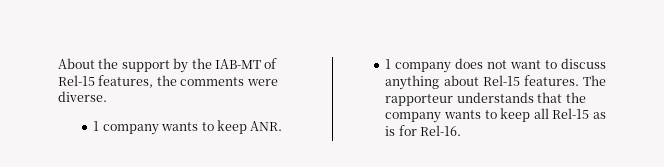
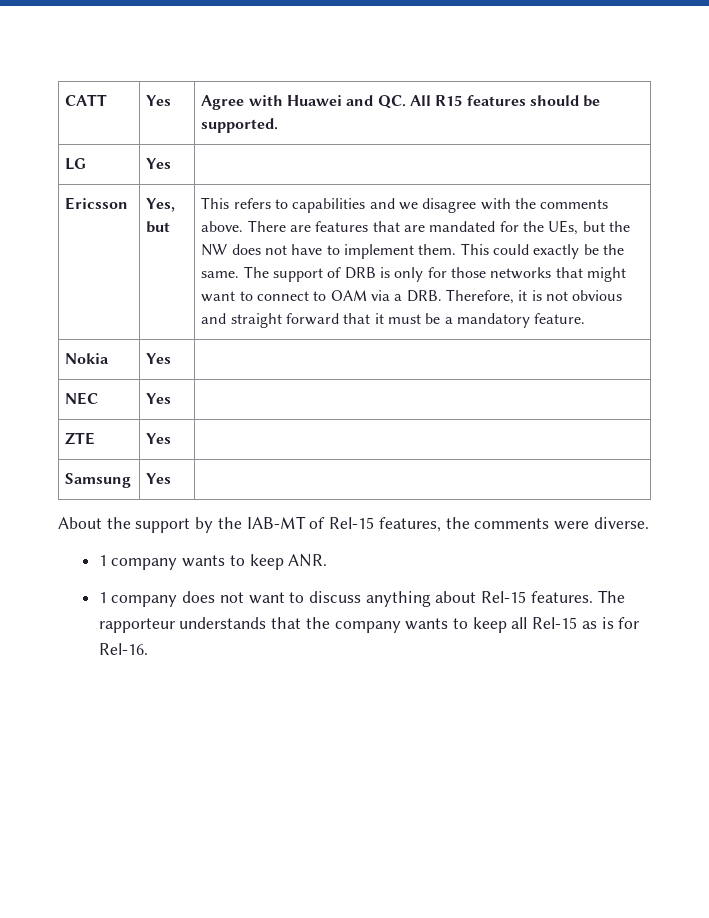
(58, 63) none -> [65,94,108,106] [146,95,172,106] [201,95,601,110] [201,118,279,133] [65,158,87,170] [146,158,172,169] [65,197,129,210] [146,198,176,212] [146,221,171,233] [201,197,609,213] [201,220,630,235] [201,243,624,259] [201,266,626,282] [201,289,623,304] [201,313,586,328] [65,353,110,364] [146,353,172,364] [65,392,99,405] [146,393,172,404] [65,432,96,445] [146,433,172,444] [65,473,132,488] [146,473,172,484] CATT | Yes | Agree with Huawei and QC. All R15 features should be supported. // LG | Yes | // Ericsson | Yes, but | This refers to capabilities and we disagree with the comments above. There are features that are mandated for the UEs, but the NW does not have to implement them. This could exactly be the same. The support of DRB is only for those networks that might want to connect to OAM via a DRB. Therefore, it is not obvious and straight forward that it must be a mandatory feature. // Nokia | Yes | // NEC | Yes | // ZTE | Yes | // Samsung | Yes | //

